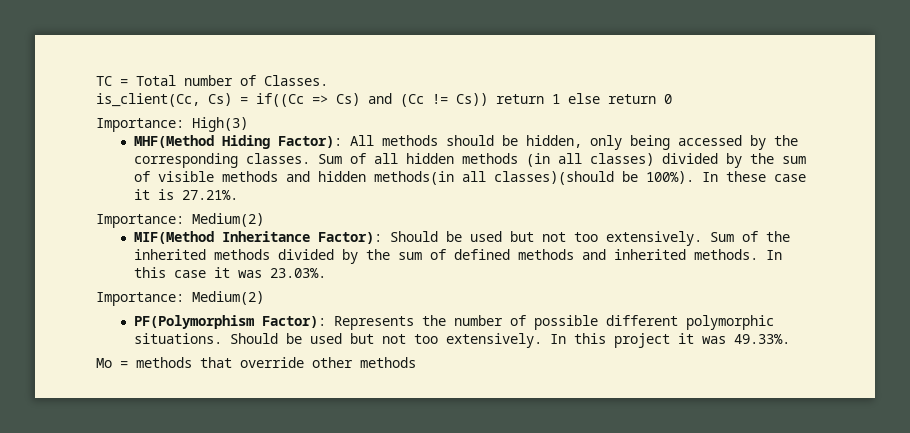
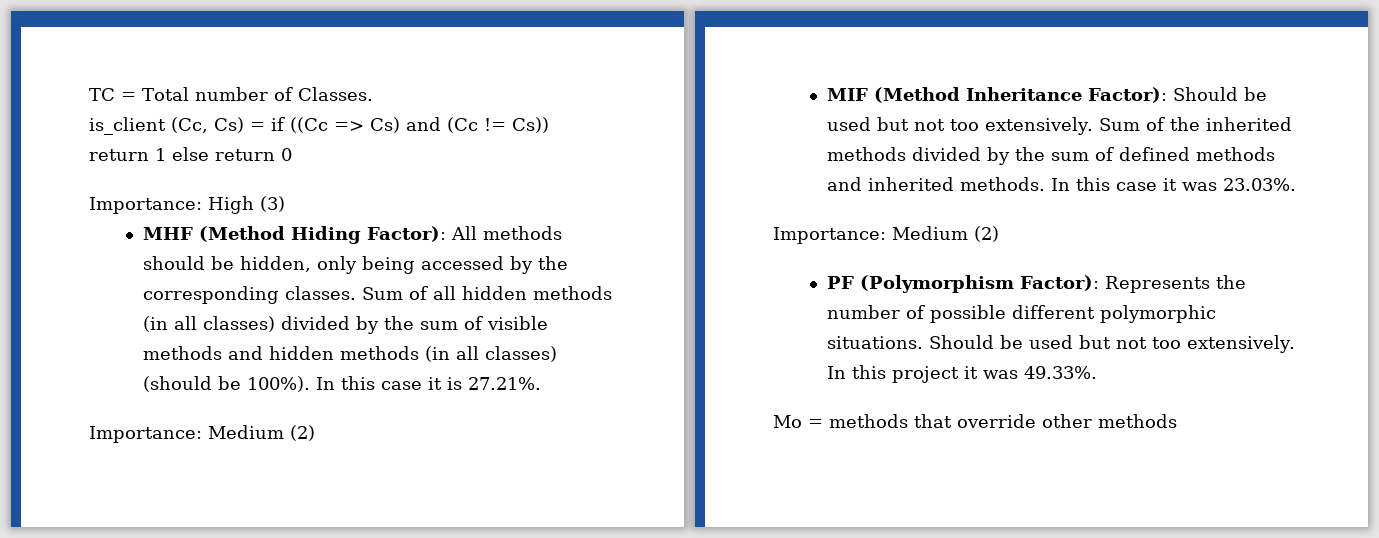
[96,93,304,107] is_client(Cc, Cs) = if((Cc -> [89,117,328,135] is_client (Cc, Cs) = if ((Cc
[192,117,248,132] [134,135,215,148] High(3) // MHF(Method -> [208,196,285,214] [142,226,285,242] High (3) // MHF (Method
[374,171,615,185] methods(in all classes)(should -> [339,346,557,362] [142,376,212,392] methods (in all classes) (should
[726,171,767,182] these -> [340,376,375,390] this
[192,213,264,227] [134,231,215,244] Medium(2) // MIF(Method -> [208,425,315,441] [826,87,960,103] Medium (2) // MIF (Method
[192,291,264,305] [134,315,255,329] Medium(2) // PF(Polymorphism -> [892,226,999,242] [826,275,1014,293] Medium (2) // PF (Polymorphism

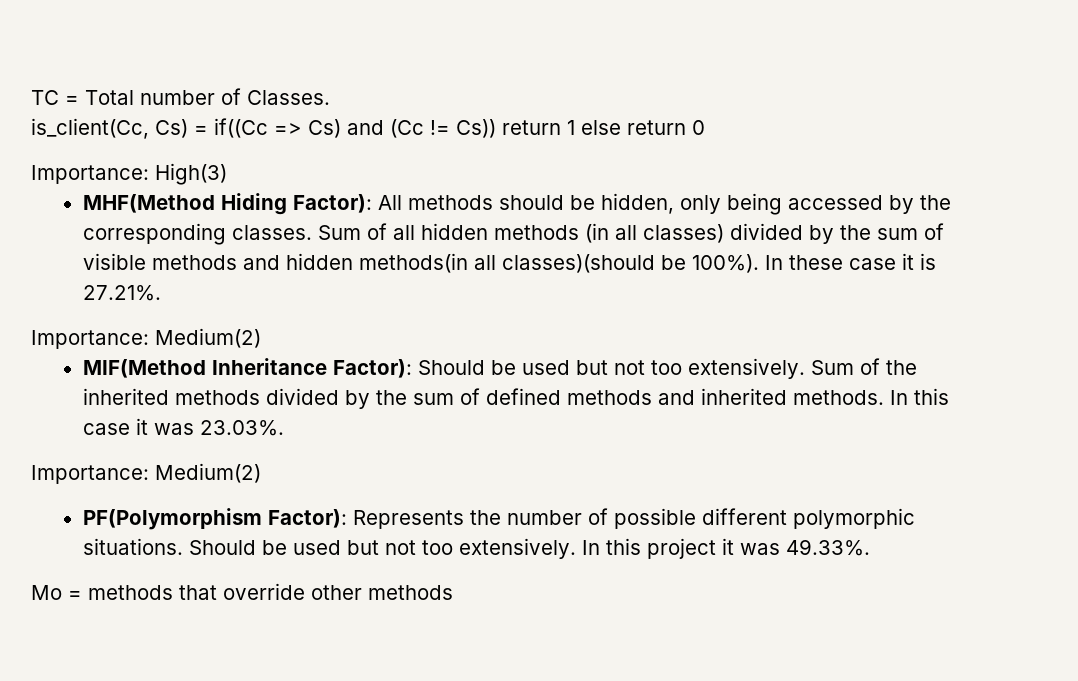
[89,117,328,135] is_client (Cc, Cs) = if ((Cc -> [31,118,268,139] is_client(Cc, Cs) = if((Cc
[208,196,285,214] [142,226,285,242] High (3) // MHF (Method -> [155,163,227,185] [82,194,215,213] High(3) // MHF(Method
[339,346,557,362] [142,376,212,392] methods (in all classes) (should -> [358,253,655,273] methods(in all classes)(should
[340,376,375,390] this -> [788,255,843,270] these
[208,425,315,441] [826,87,960,103] Medium (2) // MIF (Method -> [155,328,261,348] [82,359,206,378] Medium(2) // MIF(Method
[892,226,999,242] [826,275,1014,293] Medium (2) // PF (Polymorphism -> [155,463,261,483] [82,508,262,530] Medium(2) // PF(Polymorphism

